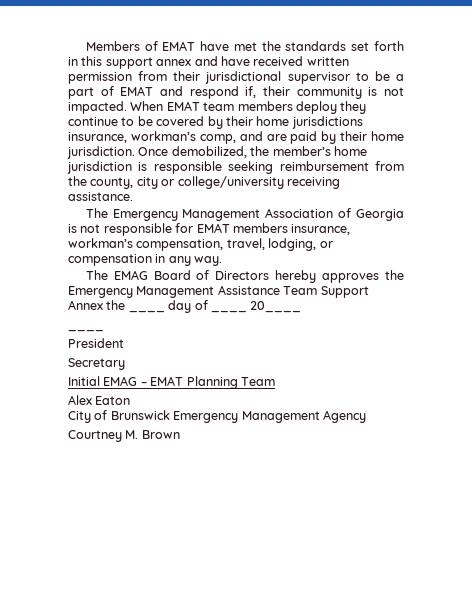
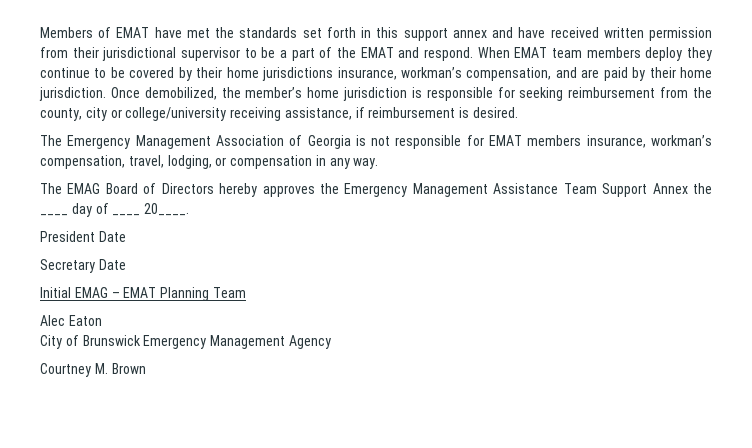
(114, 91) none -> [337,47,356,58] the
[189,86,404,99] [68,101,127,114] respond if, their community is not impacted. -> [424,47,474,61] respond.
[199,134,236,144] comp, -> [466,67,552,81] compensation,
(222, 167) none -> [497,87,515,98] for
[68,192,133,201] assistance. -> [284,107,519,120] assistance, if reimbursement is desired.
[250,301,302,313] [68,329,104,332] 20____ // ____ -> [144,203,190,216] 20____.
(124, 343) none -> [98,231,126,242] Date
(125, 364) none -> [98,259,126,270] Date
[68,395,92,405] Alex -> [40,315,65,326] Alec

